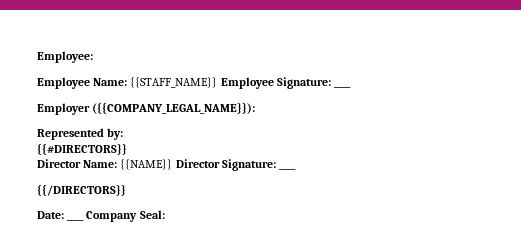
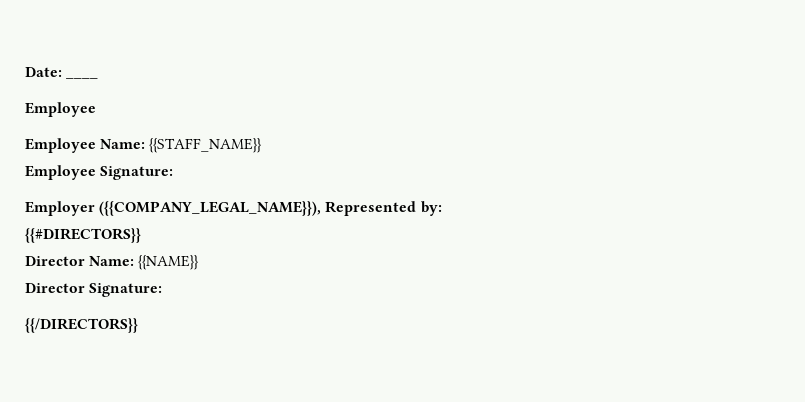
[37,51,93,63] Employee: -> [25,67,62,77] [66,77,99,79] [25,102,96,117] Date: ____ // Employee
(218, 82) none -> (263, 145) //
[334,86,352,88] ____ -> (174, 173) none
[92,102,256,114] ({{COMPANY_LEGAL_NAME}}): // -> [99,201,322,216] ({{COMPANY_LEGAL_NAME}}),
(173, 164) none -> (200, 262) //
[279,168,297,170] ____ -> (163, 290) none
[37,211,64,219] [67,210,165,222] // Date: ____ Company Seal: -> (138, 325) none

